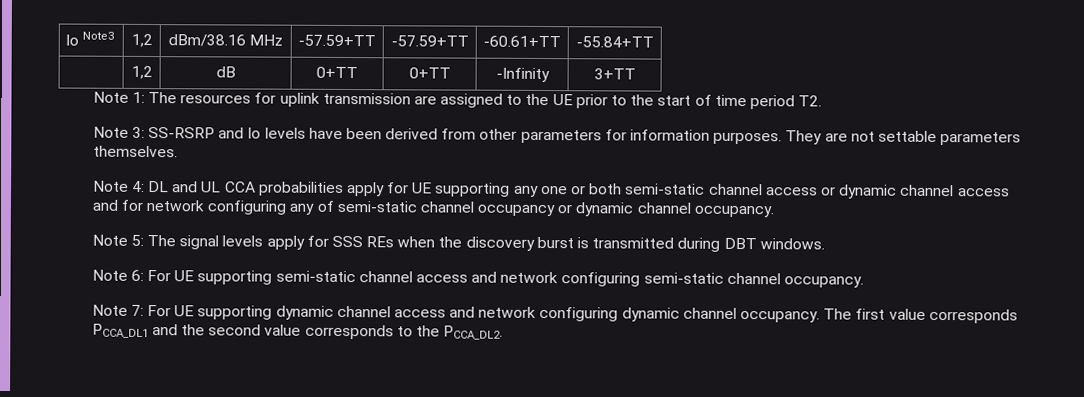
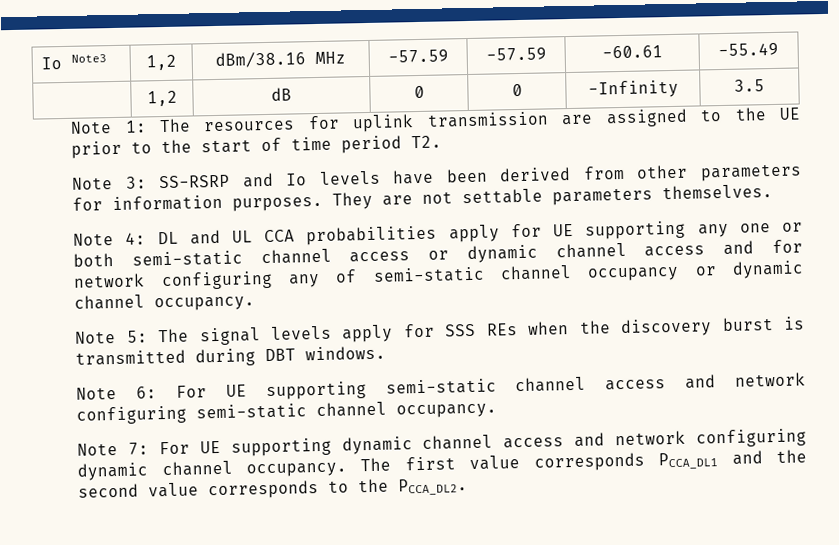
[298,34,376,47] [390,35,469,47] [483,35,561,48] [575,36,654,48] -57.59+TT | -57.59+TT | -60.61+TT | -55.84+TT -> [387,49,449,63] [485,47,547,61] [601,45,663,59] [718,42,779,57] -57.59 | -57.59 | -60.61 | -55.49
[316,66,358,79] [408,67,451,79] 0+TT | 0+TT -> [413,85,425,99] [511,83,523,97] 0 | 0
[593,68,636,80] 3+TT -> [734,79,765,92] 3.5

